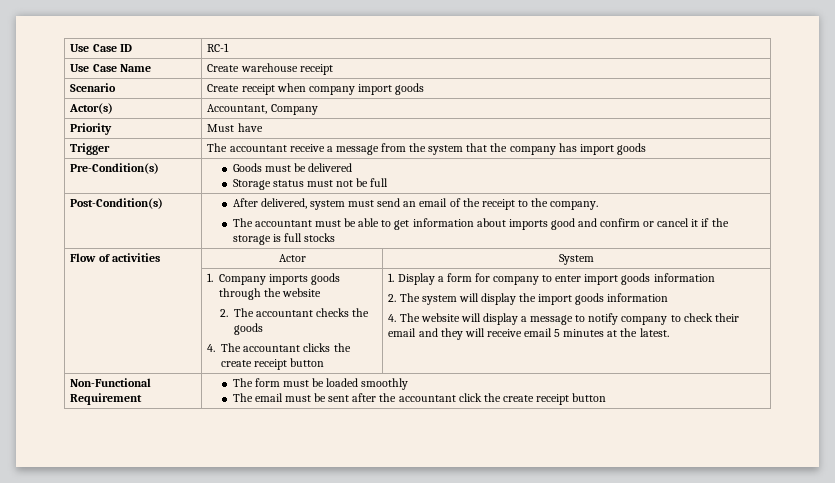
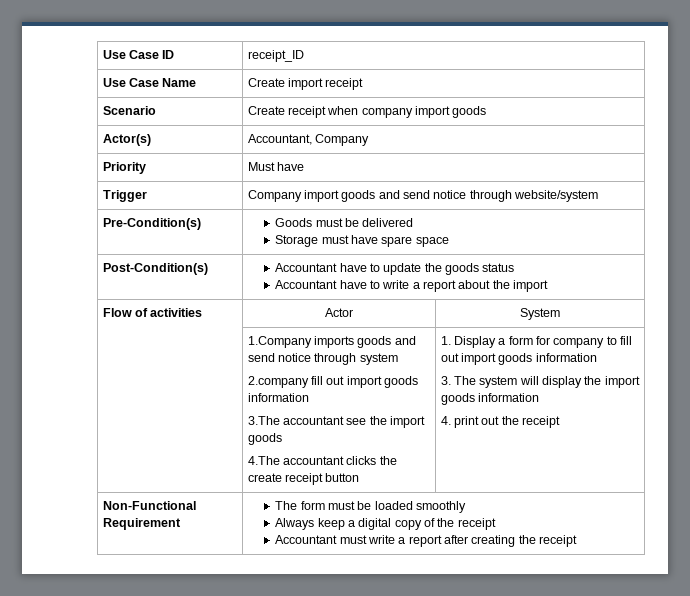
[207,43,230,52] RC-1 -> [247,50,304,62] receipt_ID
[240,63,298,72] warehouse -> [287,78,323,90] import
[207,143,646,155] The accountant receive a message from the system that the company has import goods -> [247,190,599,202] Company import goods and send notice through website/system
[272,178,389,187] [70,198,164,209] [232,198,599,210] [232,218,729,230] [232,233,336,245] status must not be full // Post-Condition(s) | After delivered, system must send an email of the receipt to the company. // The accountant must be able to get information about imports good and confirm or cancel it if the storage is full stocks -> [321,235,449,247] [102,263,208,275] [275,263,515,275] [275,280,549,292] must have spare space // Post-Condition(s) | Accountant have to update the goods status // Accountant have to write a report about the import
[207,273,341,285] [219,288,322,300] [220,308,370,317] [233,323,263,335] [207,343,242,352] 1. Company imports goods through the website // 2. The accountant checks the goods // 4. The -> [247,336,416,348] [247,353,398,365] [247,376,419,388] [247,393,309,402] [247,416,426,428] [247,433,282,445] [247,456,280,465] 1.Company imports goods and send notice through system // 2.company fill out import goods information // 3.The accountant see the import goods // 4.The
[555,273,715,285] [388,294,397,302] enter import goods information // 2. -> [620,336,633,345] [440,353,597,365] [440,376,451,385] fill out import goods information // 3.
[399,313,739,325] [388,328,669,340] The website will display a message to notify company to check their email and they will receive email 5 minutes at the latest. -> [453,416,561,428] print out the receipt
[232,393,607,405] The email must be sent after the accountant click the create receipt button -> [275,518,496,530] [275,535,578,547] Always keep a digital copy of the receipt // Accountant must write a report after creating the receipt

